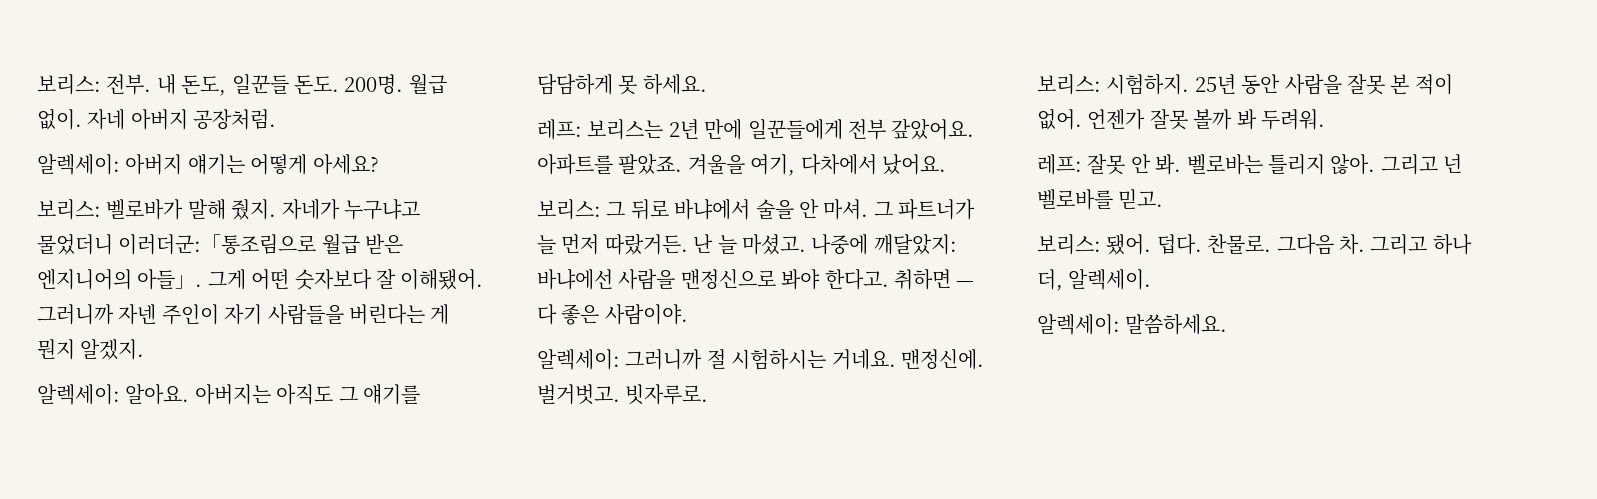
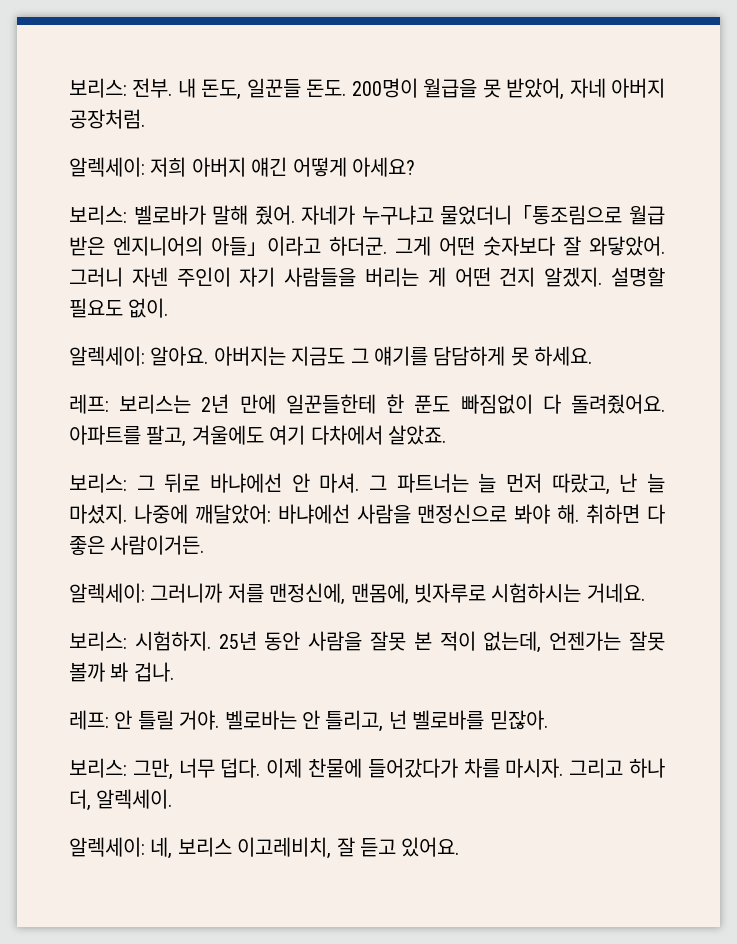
[344,73,447,94] [37,109,82,130] 200명. 월급 없이. -> [351,78,565,100] 200명이 월급을 못 받았어,
[125,154,245,175] 아버지 얘기는 -> [150,157,288,177] 저희 아버지 얘긴
[231,199,277,220] 줬지. -> [254,205,295,225] 줬어.
[118,234,202,255] 이러더군: -> (513, 215) none
[195,284,203,287] . -> [267,236,387,256] 이라고 하더군.
[400,269,484,290] [37,304,114,325] 이해됐어. 그러니까 -> [589,236,665,256] [69,267,123,287] 와닿았어. 그러니
[349,304,450,325] [37,339,145,360] 버린다는 게 뭔지 알겠지. -> [365,267,665,287] [69,298,169,318] 버리는 게 어떤 건지 알겠지. 설명할 필요도 없이.
[276,384,334,405] 아직도 -> [291,346,346,366] 지금도
[747,119,975,140] [537,154,946,176] 일꾼들에게 전부 갚았어요. 아파트를 팔았죠. 겨울을 여기, 다차에서 났어요. -> [285,394,665,414] [69,425,446,447] 일꾼들한테 한 푼도 빠짐없이 다 돌려줬어요. 아파트를 팔고, 겨울에도 여기 다차에서 살았죠.
[674,199,794,220] 바냐에서 술을 -> [210,473,282,493] 바냐에선
[898,199,976,220] 파트너가 -> [396,473,469,493] 파트너는
[604,234,688,255] 따랐거든. -> [551,473,610,495] 따랐고,
[742,234,957,255] 마셨고. 나중에 깨달았지: -> [69,504,271,524] 마셨지. 나중에 깨달았어:
[824,269,975,290] 한다고. 취하면 — -> [557,504,641,524] 해. 취하면
[604,304,688,325] 사람이야. -> [110,535,205,555] 사람이거든.
[706,349,726,369] 절 -> [227,583,486,605] 저를 맨정신에, 맨몸에, 빗자루로
[901,349,984,370] [537,384,709,405] 맨정신에. 벌거벗고. 빗자루로. -> (645, 593) none
[1037,109,1146,130] 없어. 언젠가 -> [483,631,622,653] 없는데, 언젠가는
[1261,109,1325,130] [1037,154,1438,175] 두려워. // 레프: 잘못 안 봐. 벨로바는 틀리지 않아. 그리고 -> [133,662,174,682] [69,710,384,732] 겁나. // 레프: 안 틀릴 거야. 벨로바는 안 틀리고,
[1118,189,1164,209] [1037,234,1365,255] 믿고. // 보리스: 됐어. 덥다. 찬물로. 그다음 차. -> [489,710,548,730] [69,758,564,780] 믿잖아. // 보리스: 그만, 너무 덥다. 이제 찬물에 들어갔다가 차를 마시자.
[1125,314,1228,335] 말씀하세요. -> [150,837,460,859] 네, 보리스 이고레비치, 잘 듣고 있어요.

